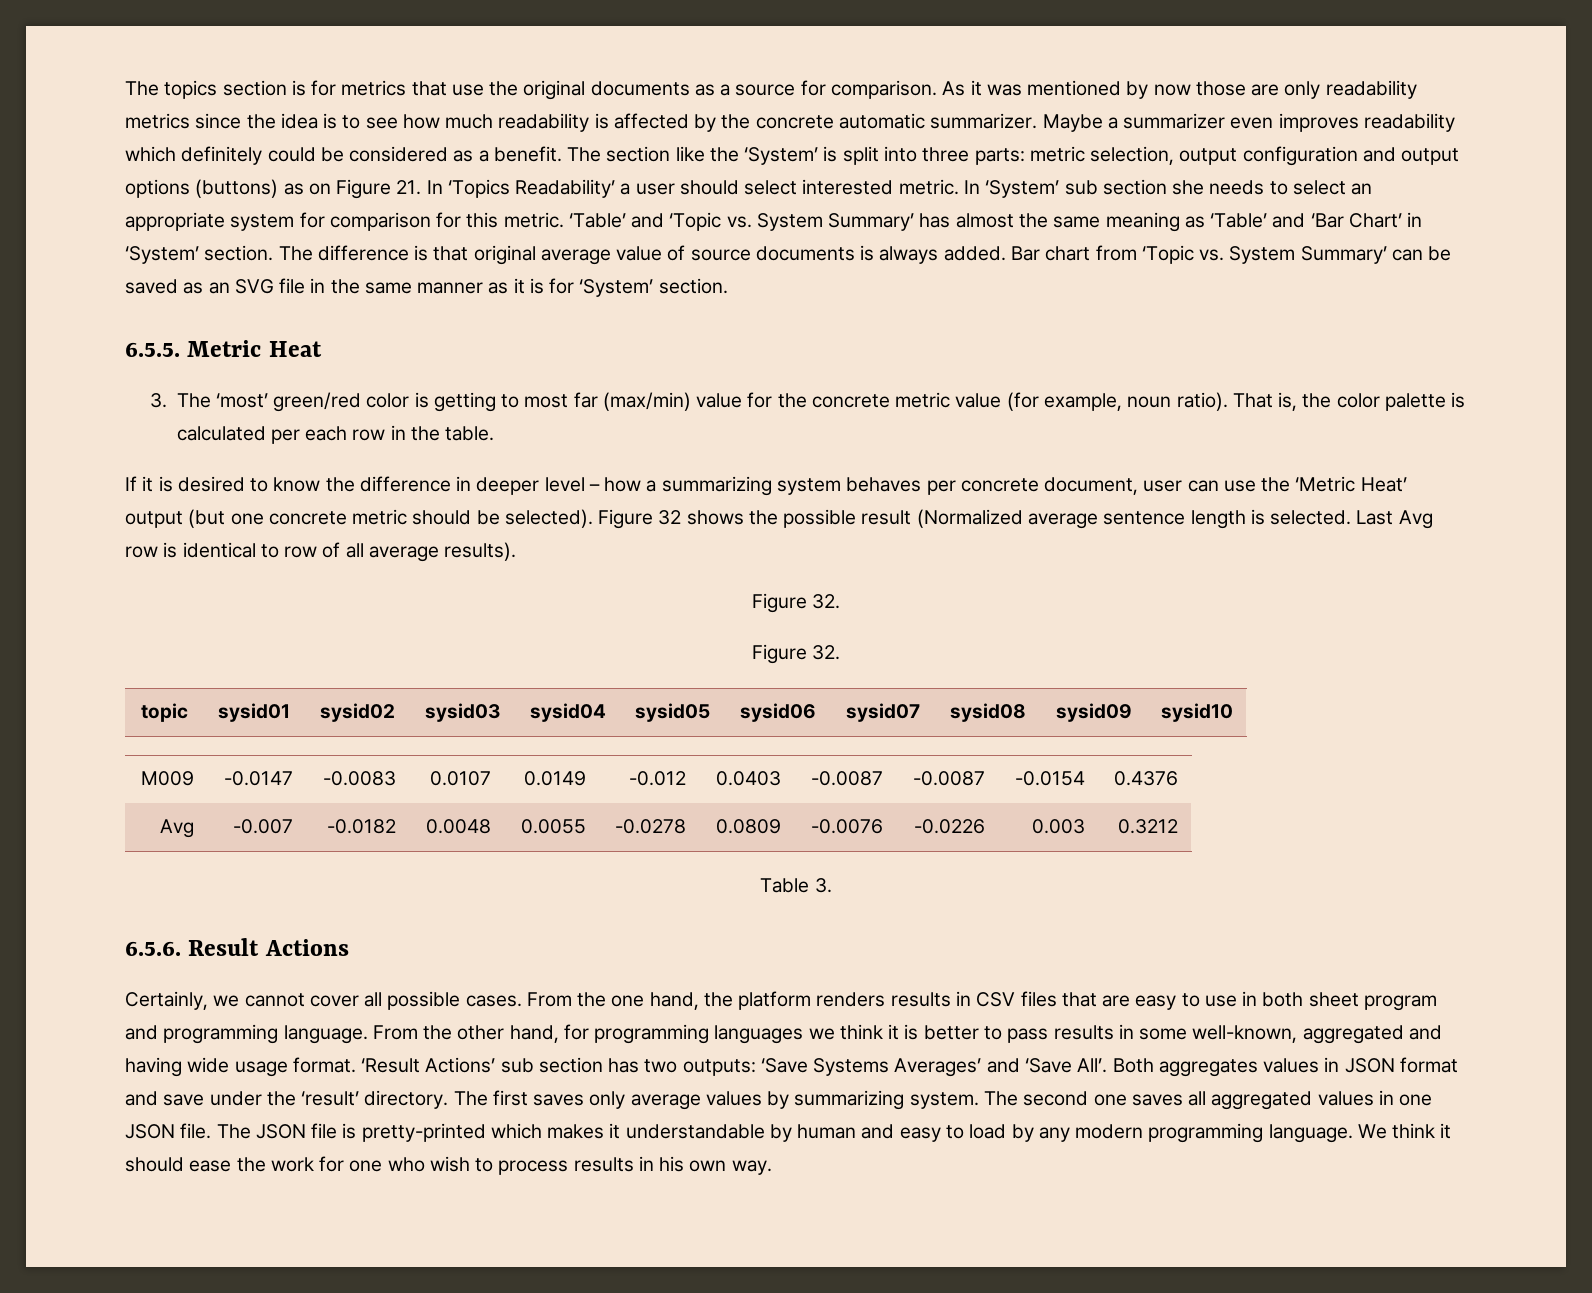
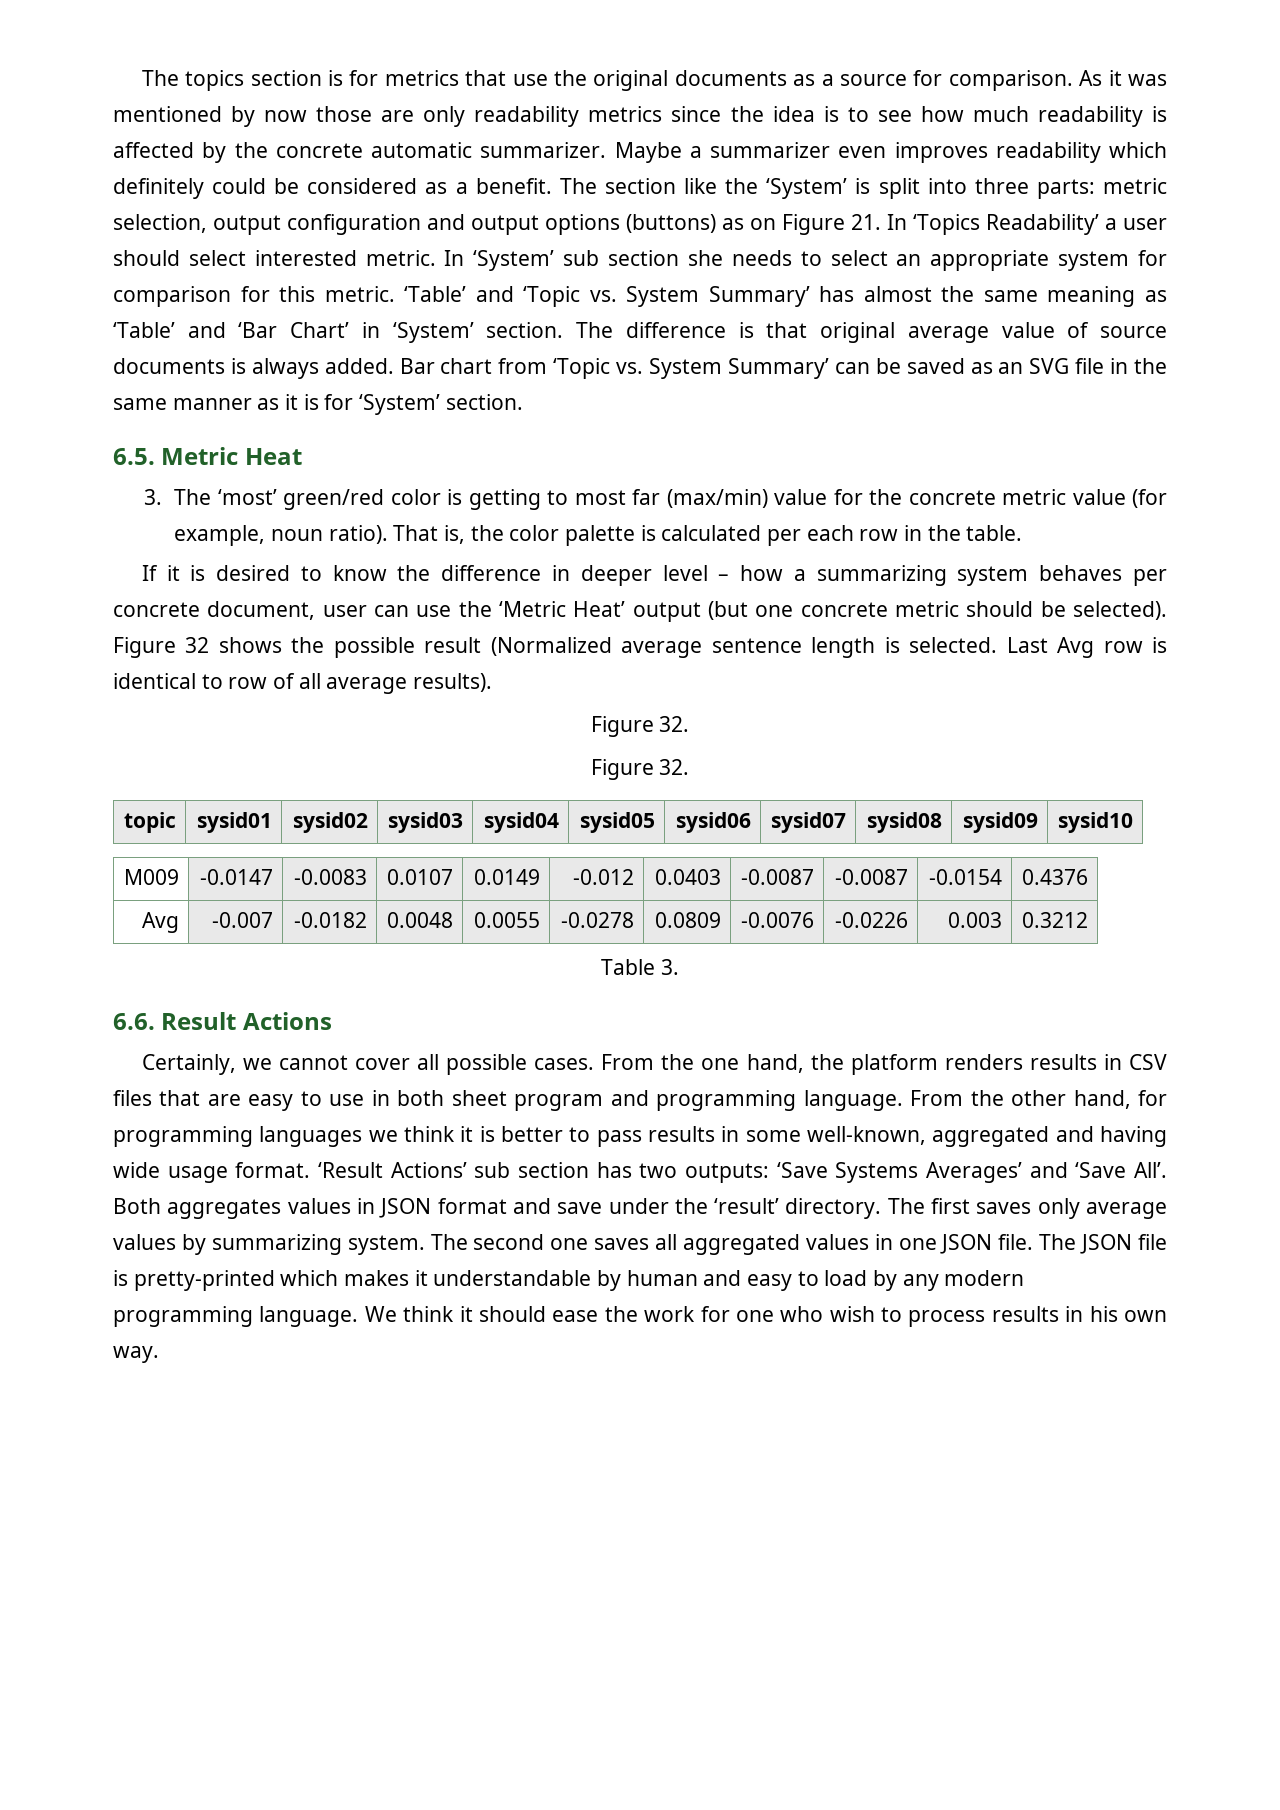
[125,342,180,357] 6.5.5. -> [113,448,155,465] 6.5.
[125,941,181,956] 6.5.6. -> [113,1013,155,1030] 6.6.

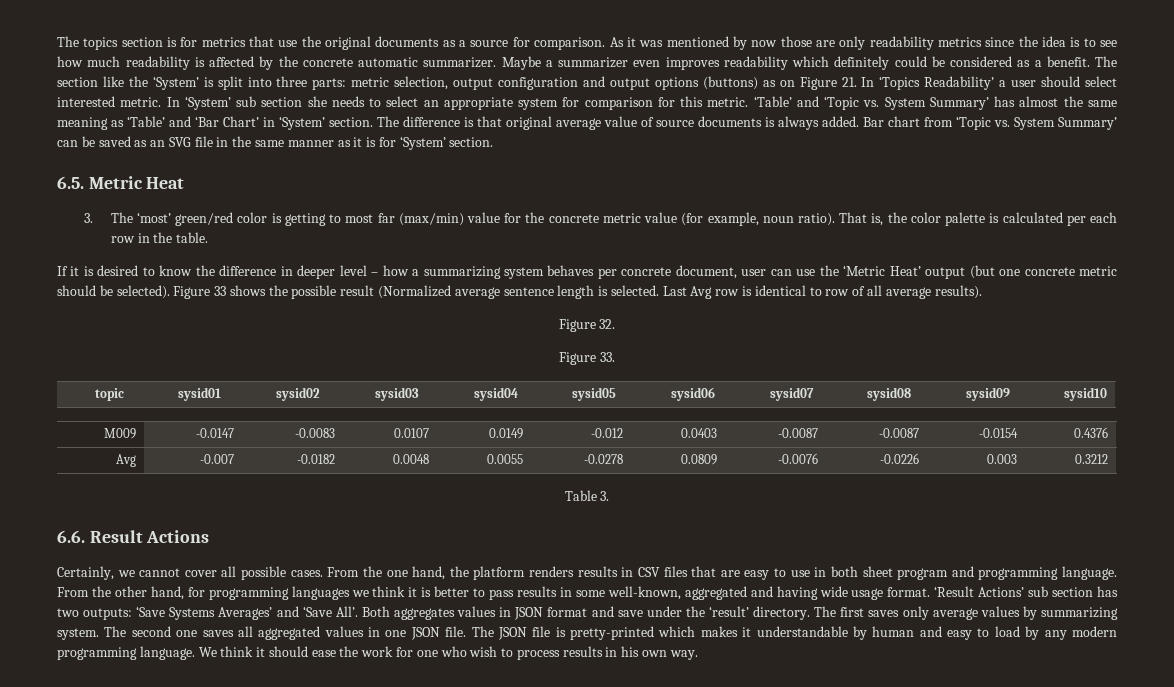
[185,637,210,653] 32 -> [214,286,227,296] 33
[659,759,690,775] 32. -> [599,352,615,362] 33.

